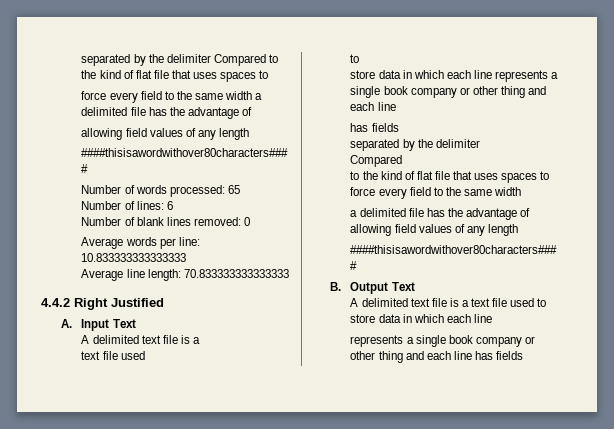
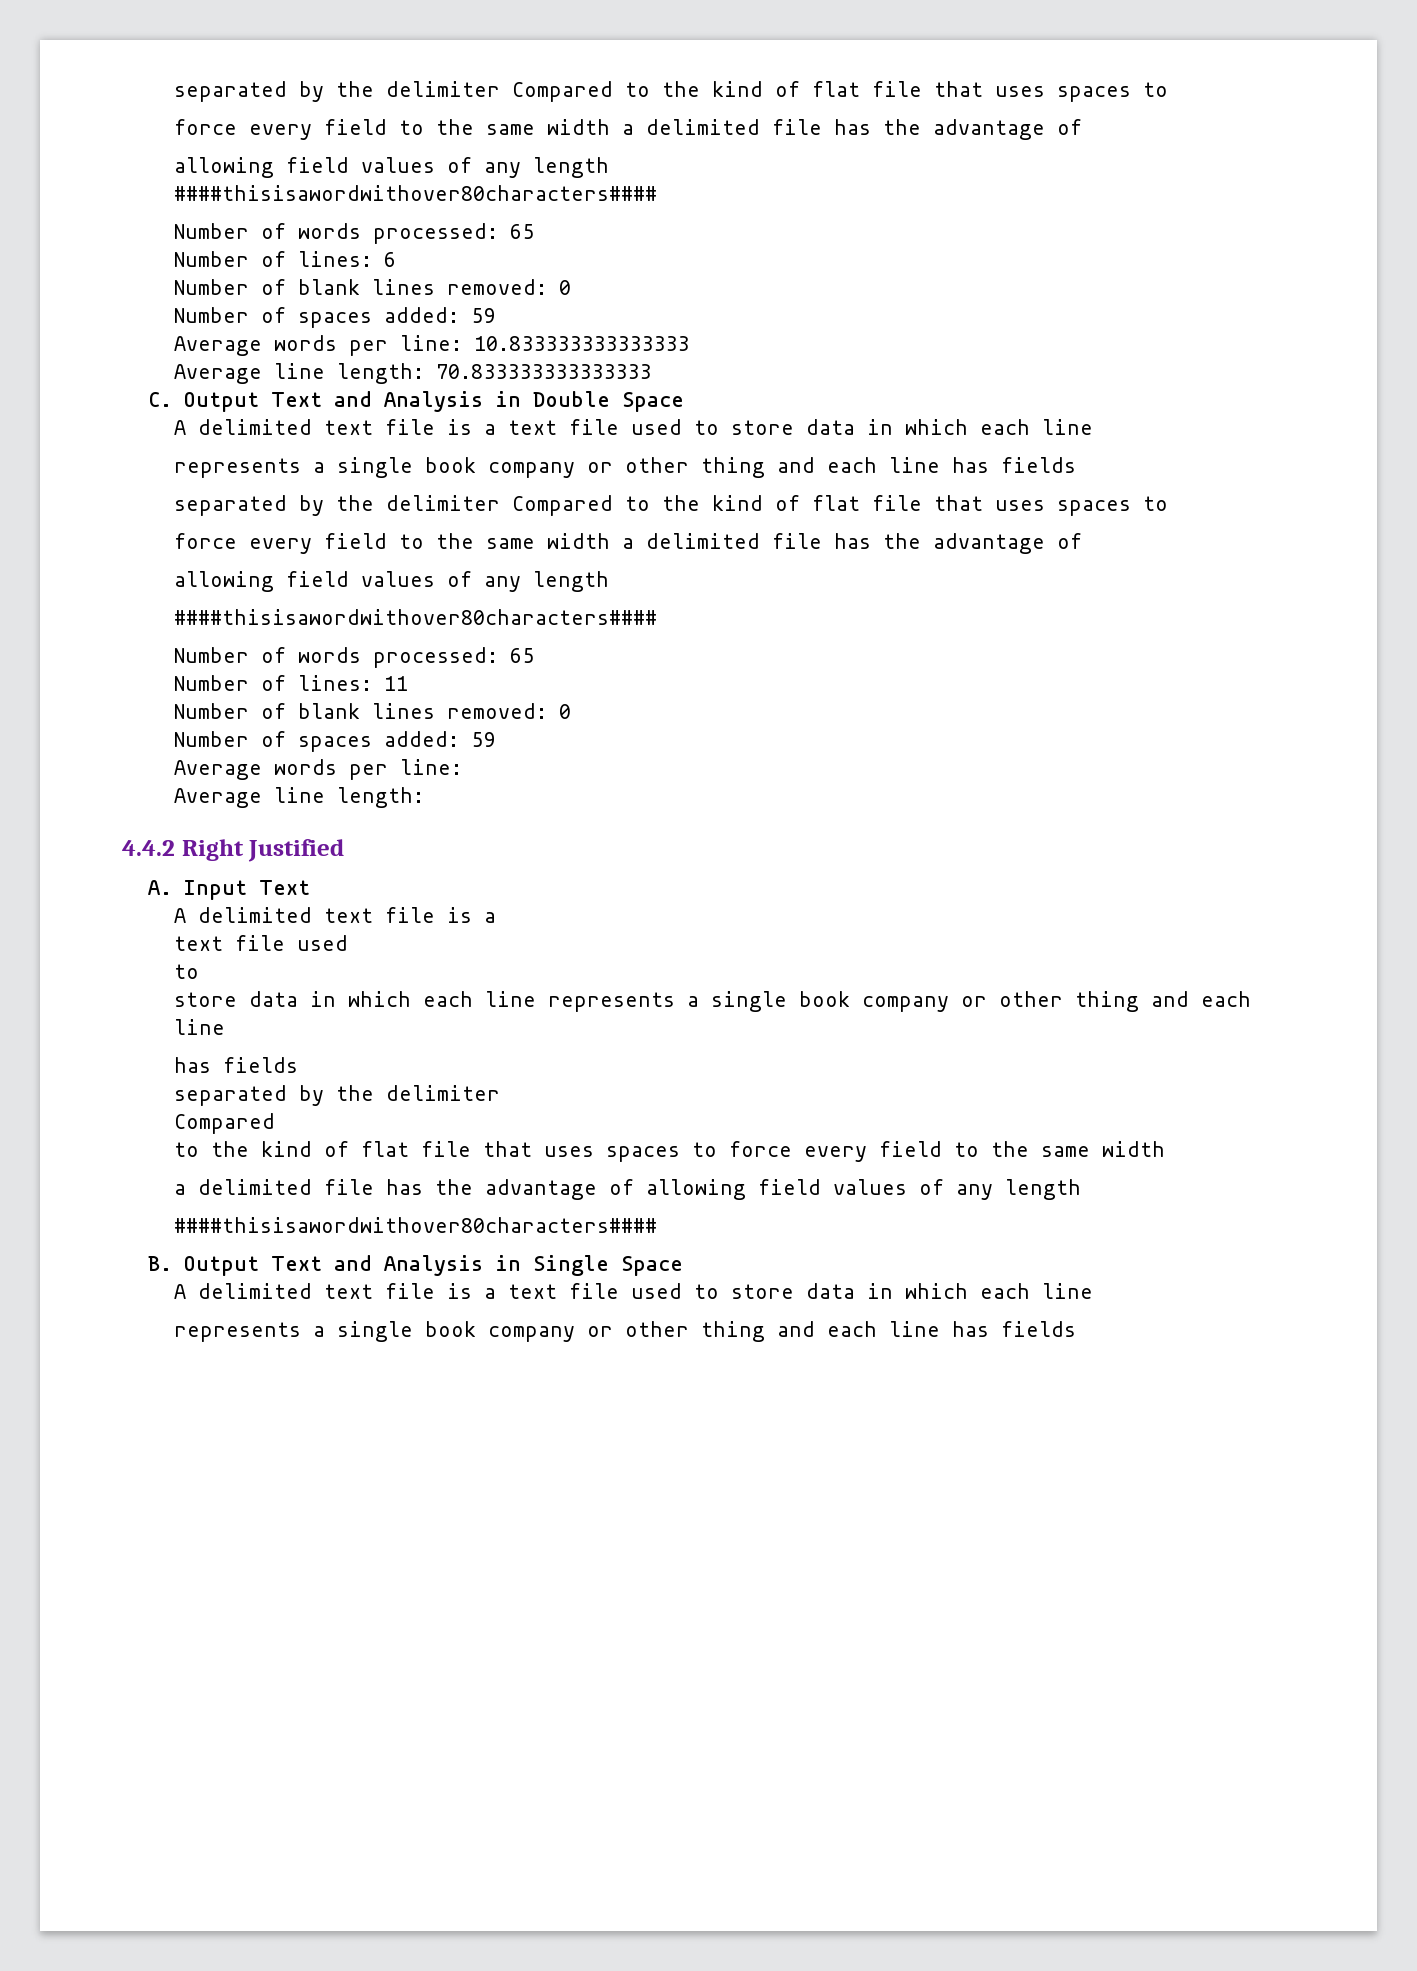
(250, 221) none -> [174,307,496,328] // Number of spaces added: 59
(289, 273) none -> [148,391,684,412] [174,419,1094,435] [174,457,1077,478] [174,495,1169,516] [174,533,1083,554] [174,571,610,592] [174,609,658,625] [174,647,535,668] [174,675,409,691] [174,703,572,719] [174,731,496,752] [174,759,463,780] [174,787,425,808] // C. Output Text and Analysis in Double Space // A delimited text file is a text file used to store data in which each line // represents a single book company or other thing and each line has fields // separated by the delimiter Compared to the kind of flat file that uses spaces to // force every field to the same width a delimited file has the advantage of // allowing field values of any length // ####thisisawordwithover80characters#### // Number of words processed: 65 // Number of lines: 11 // Number of blank lines removed: 0 // Number of spaces added: 59 // Average words per line: // Average line length:
(415, 286) none -> [333,1255,683,1276] and Analysis in Single Space

